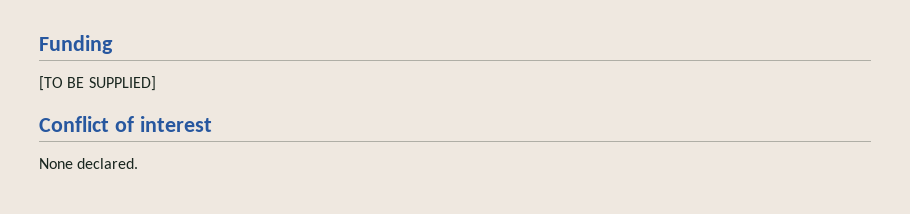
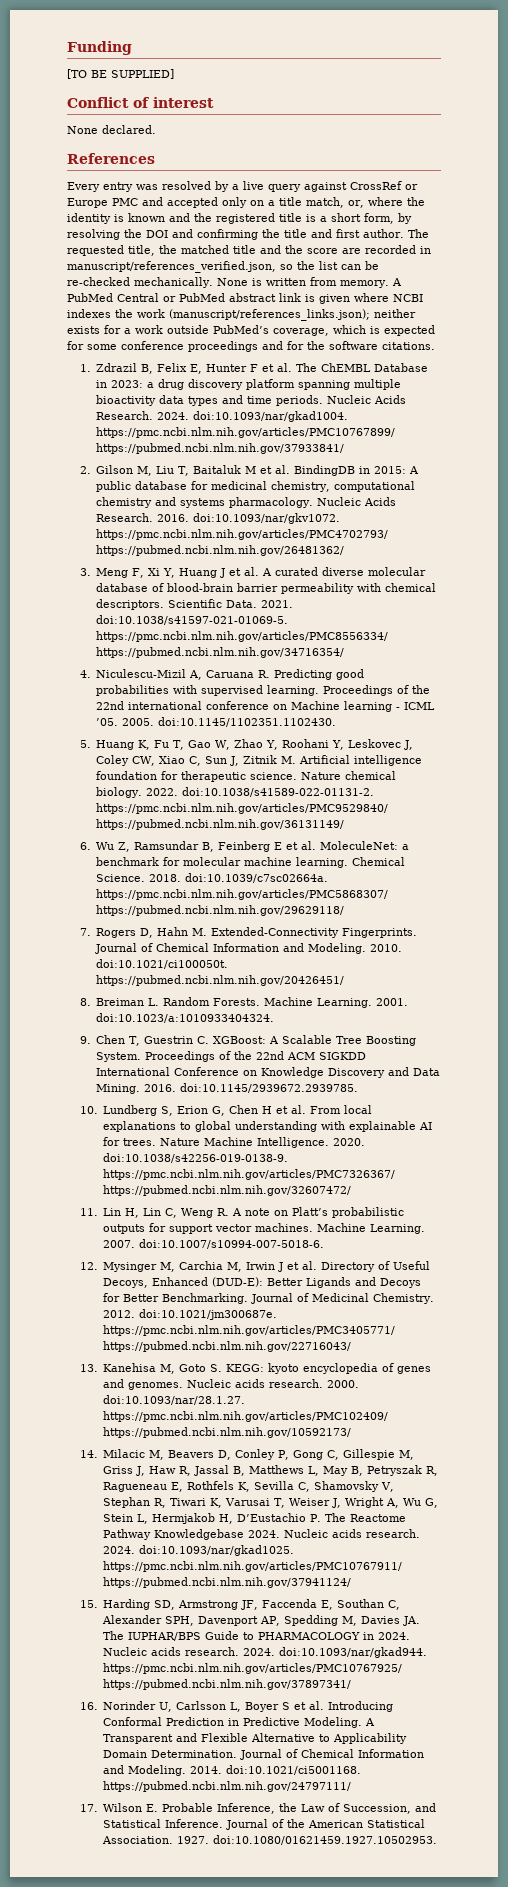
(139, 163) none -> [67,153,155,164] [67,181,418,192] [67,197,425,208] [67,213,412,224] [67,229,429,240] [67,245,431,256] [67,261,379,273] [67,277,402,288] [67,293,423,304] [67,309,416,321] [67,325,435,336] [67,341,435,352] [79,363,429,374] [96,379,402,390] [96,395,407,406] [96,411,349,422] [96,427,396,438] [96,443,345,454] [79,465,420,476] [96,481,416,492] [96,497,397,508] [96,513,341,524] [96,529,389,540] [96,545,345,556] [79,567,427,578] [96,583,437,594] [96,599,294,610] [96,615,289,625] [96,631,389,642] [96,647,345,658] [79,669,365,680] [96,685,431,696] [96,701,436,712] [96,717,337,727] [79,739,413,750] [96,755,423,766] [96,771,397,782] [96,787,375,798] [96,803,389,814] [96,819,345,830] [79,841,410,852] [96,857,406,868] [96,873,329,883] [96,889,389,900] [96,905,345,916] [79,927,418,938] [95,943,403,954] [96,959,229,969] [96,975,345,986] [79,997,409,1008] [96,1013,275,1023] [79,1035,417,1046] [96,1051,367,1062] [96,1067,441,1078] [96,1083,359,1094] [79,1105,373,1116] [103,1121,433,1132] [103,1137,366,1148] [103,1153,289,1163] [103,1169,396,1180] [103,1185,352,1196] [79,1207,405,1218] [103,1223,426,1234] [103,1239,325,1249] [79,1261,431,1272] [103,1277,422,1288] [103,1293,435,1304] [103,1309,278,1320] [103,1325,396,1336] [103,1341,352,1352] [79,1363,432,1374] [103,1379,360,1390] [103,1395,246,1405] [103,1411,389,1422] [103,1427,352,1438] [79,1449,415,1460] [103,1465,439,1476] [103,1481,395,1492] [103,1497,439,1508] [103,1513,407,1524] [103,1529,421,1540] [103,1545,295,1556] [103,1561,403,1572] [103,1577,352,1588] [79,1599,401,1610] [102,1615,421,1626] [103,1631,411,1641] [103,1647,428,1658] [103,1663,403,1674] [103,1679,352,1690] [79,1701,394,1712] [103,1717,376,1728] [103,1733,408,1744] [103,1749,425,1760] [103,1765,362,1776] [103,1781,352,1792] [79,1803,437,1814] [103,1819,426,1830] [102,1835,438,1845] // References // Every entry was resolved by a live query against CrossRef or Europe PMC and accepted only on a title match, or, where the identity is known and the registered title is a short form, by resolving the DOI and confirming the title and first author. The requested title, the matched title and the score are recorded in manuscript/references_verified.json, so the list can be re-checked mechanically. None is written from memory. A PubMed Central or PubMed abstract link is given where NCBI indexes the work (manuscript/references_links.json); neither exists for a work outside PubMed’s coverage, which is expected for some conference proceedings and for the software citations. // 1. Zdrazil B, Felix E, Hunter F et al. The ChEMBL Database in 2023: a drug discovery platform spanning multiple bioactivity data types and time periods. Nucleic Acids Research. 2024. doi:10.1093/nar/gkad1004. https://pmc.ncbi.nlm.nih.gov/articles/PMC10767899/ https://pubmed.ncbi.nlm.nih.gov/37933841/ // 2. Gilson M, Liu T, Baitaluk M et al. BindingDB in 2015: A public database for medicinal chemistry, computational chemistry and systems pharmacology. Nucleic Acids Research. 2016. doi:10.1093/nar/gkv1072. https://pmc.ncbi.nlm.nih.gov/articles/PMC4702793/ https://pubmed.ncbi.nlm.nih.gov/26481362/ // 3. Meng F, Xi Y, Huang J et al. A curated diverse molecular database of blood-brain barrier permeability with chemical descriptors. Scientific Data. 2021. doi:10.1038/s41597-021-01069-5. https://pmc.ncbi.nlm.nih.gov/articles/PMC8556334/ https://pubmed.ncbi.nlm.nih.gov/34716354/ // 4. Niculescu-Mizil A, Caruana R. Predicting good probabilities with supervised learning. Proceedings of the 22nd international conference on Machine learning - ICML ’05. 2005. doi:10.1145/1102351.1102430. // 5. Huang K, Fu T, Gao W, Zhao Y, Roohani Y, Leskovec J, Coley CW, Xiao C, Sun J, Zitnik M. Artificial intelligence foundation for therapeutic science. Nature chemical biology. 2022. doi:10.1038/s41589-022-01131-2. https://pmc.ncbi.nlm.nih.gov/articles/PMC9529840/ https://pubmed.ncbi.nlm.nih.gov/36131149/ // 6. Wu Z, Ramsundar B, Feinberg E et al. MoleculeNet: a benchmark for molecular machine learning. Chemical Science. 2018. doi:10.1039/c7sc02664a. https://pmc.ncbi.nlm.nih.gov/articles/PMC5868307/ https://pubmed.ncbi.nlm.nih.gov/29629118/ // 7. Rogers D, Hahn M. Extended-Connectivity Fingerprints. Journal of Chemical Information and Modeling. 2010. doi:10.1021/ci100050t. https://pubmed.ncbi.nlm.nih.gov/20426451/ // 8. Breiman L. Random Forests. Machine Learning. 2001. doi:10.1023/a:1010933404324. // 9. Chen T, Guestrin C. XGBoost: A Scalable Tree Boosting System. Proceedings of the 22nd ACM SIGKDD International Conference on Knowledge Discovery and Data Mining. 2016. doi:10.1145/2939672.2939785. // 10. Lundberg S, Erion G, Chen H et al. From local explanations to global understanding with explainable AI for trees. Nature Machine Intelligence. 2020. doi:10.1038/s42256-019-0138-9. https://pmc.ncbi.nlm.nih.gov/articles/PMC7326367/ https://pubmed.ncbi.nlm.nih.gov/32607472/ // 11. Lin H, Lin C, Weng R. A note on Platt’s probabilistic outputs for support vector machines. Machine Learning. 2007. doi:10.1007/s10994-007-5018-6. // 12. Mysinger M, Carchia M, Irwin J et al. Directory of Useful Decoys, Enhanced (DUD-E): Better Ligands and Decoys for Better Benchmarking. Journal of Medicinal Chemistry. 2012. doi:10.1021/jm300687e. https://pmc.ncbi.nlm.nih.gov/articles/PMC3405771/ https://pubmed.ncbi.nlm.nih.gov/22716043/ // 13. Kanehisa M, Goto S. KEGG: kyoto encyclopedia of genes and genomes. Nucleic acids research. 2000. doi:10.1093/nar/28.1.27. https://pmc.ncbi.nlm.nih.gov/articles/PMC102409/ https://pubmed.ncbi.nlm.nih.gov/10592173/ // 14. Milacic M, Beavers D, Conley P, Gong C, Gillespie M, Griss J, Haw R, Jassal B, Matthews L, May B, Petryszak R, Ragueneau E, Rothfels K, Sevilla C, Shamovsky V, Stephan R, Tiwari K, Varusai T, Weiser J, Wright A, Wu G, Stein L, Hermjakob H, D’Eustachio P. The Reactome Pathway Knowledgebase 2024. Nucleic acids research. 2024. doi:10.1093/nar/gkad1025. https://pmc.ncbi.nlm.nih.gov/articles/PMC10767911/ https://pubmed.ncbi.nlm.nih.gov/37941124/ // 15. Harding SD, Armstrong JF, Faccenda E, Southan C, Alexander SPH, Davenport AP, Spedding M, Davies JA. The IUPHAR/BPS Guide to PHARMACOLOGY in 2024. Nucleic acids research. 2024. doi:10.1093/nar/gkad944. https://pmc.ncbi.nlm.nih.gov/articles/PMC10767925/ https://pubmed.ncbi.nlm.nih.gov/37897341/ // 16. Norinder U, Carlsson L, Boyer S et al. Introducing Conformal Prediction in Predictive Modeling. A Transparent and Flexible Alternative to Applicability Domain Determination. Journal of Chemical Information and Modeling. 2014. doi:10.1021/ci5001168. https://pubmed.ncbi.nlm.nih.gov/24797111/ // 17. Wilson E. Probable Inference, the Law of Succession, and Statistical Inference. Journal of the American Statistical Association. 1927. doi:10.1080/01621459.1927.10502953.

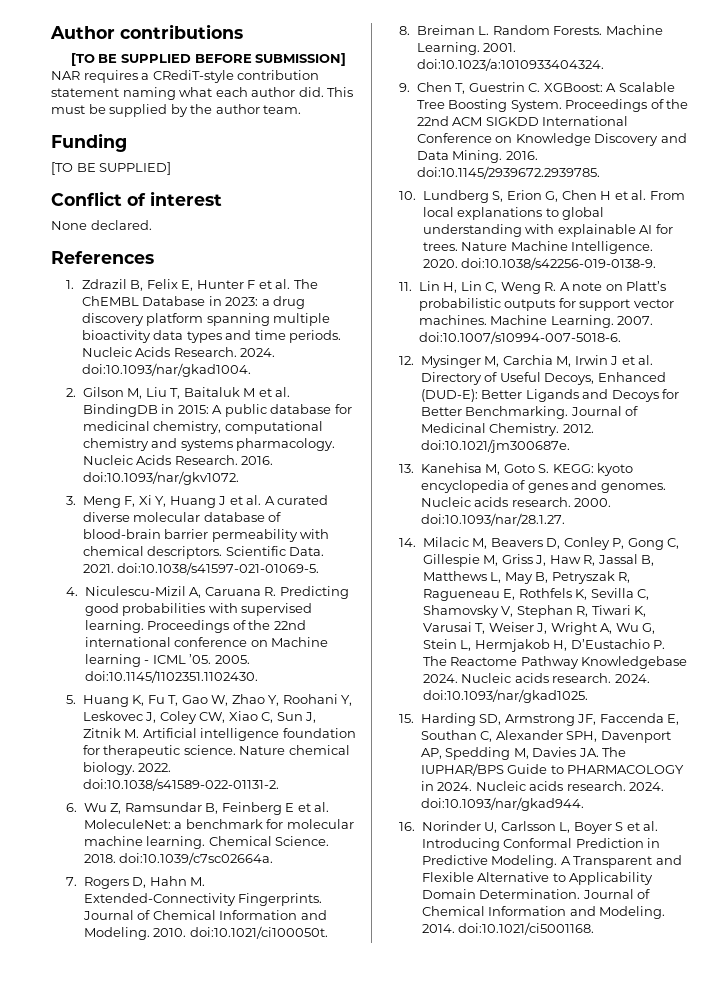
(67, 48) none -> [50,24,243,39] [70,53,347,66] [51,70,320,83] [51,87,354,100] [51,104,302,117] Author contributions // [TO BE SUPPLIED BEFORE SUBMISSION] NAR requires a CRediT-style contribution statement naming what each author did. This must be supplied by the author team. //
[67,181,418,192] [67,197,425,208] [67,213,412,224] [67,229,429,240] [67,245,431,256] [67,261,379,273] [67,277,402,288] [67,293,423,304] [67,309,416,321] [67,325,435,336] [67,341,435,352] // Every entry was resolved by a live query against CrossRef or Europe PMC and accepted only on a title match, or, where the identity is known and the registered title is a short form, by resolving the DOI and confirming the title and first author. The requested title, the matched title and the score are recorded in manuscript/references_verified.json, so the list can be re-checked mechanically. None is written from memory. A PubMed Central or PubMed abstract link is given where NCBI indexes the work (manuscript/references_links.json); neither exists for a work outside PubMed’s coverage, which is expected for some conference proceedings and for the software citations. -> (154, 257) none
[96,427,396,438] [96,443,345,454] https://pmc.ncbi.nlm.nih.gov/articles/PMC10767899/ https://pubmed.ncbi.nlm.nih.gov/37933841/ -> (251, 370) none
[96,529,389,540] [96,545,345,556] https://pmc.ncbi.nlm.nih.gov/articles/PMC4702793/ https://pubmed.ncbi.nlm.nih.gov/26481362/ -> (239, 478) none
[96,631,389,642] [96,647,345,658] https://pmc.ncbi.nlm.nih.gov/articles/PMC8556334/ https://pubmed.ncbi.nlm.nih.gov/34716354/ -> (320, 568) none
[96,803,389,814] [96,819,345,830] https://pmc.ncbi.nlm.nih.gov/articles/PMC9529840/ https://pubmed.ncbi.nlm.nih.gov/36131149/ -> (279, 784) none
[96,889,389,900] [96,905,345,916] https://pmc.ncbi.nlm.nih.gov/articles/PMC5868307/ https://pubmed.ncbi.nlm.nih.gov/29629118/ -> (274, 858) none
[96,975,345,986] https://pubmed.ncbi.nlm.nih.gov/20426451/ -> (328, 932) none
[103,1169,396,1180] [103,1185,352,1196] https://pmc.ncbi.nlm.nih.gov/articles/PMC7326367/ https://pubmed.ncbi.nlm.nih.gov/32607472/ -> (657, 263) none
[103,1325,396,1336] [103,1341,352,1352] https://pmc.ncbi.nlm.nih.gov/articles/PMC3405771/ https://pubmed.ncbi.nlm.nih.gov/22716043/ -> (570, 446) none
[103,1411,389,1422] [103,1427,352,1438] https://pmc.ncbi.nlm.nih.gov/articles/PMC102409/ https://pubmed.ncbi.nlm.nih.gov/10592173/ -> (565, 519) none
[103,1561,403,1572] [103,1577,352,1588] https://pmc.ncbi.nlm.nih.gov/articles/PMC10767911/ https://pubmed.ncbi.nlm.nih.gov/37941124/ -> (588, 696) none
[103,1663,403,1674] [103,1679,352,1690] https://pmc.ncbi.nlm.nih.gov/articles/PMC10767925/ https://pubmed.ncbi.nlm.nih.gov/37897341/ -> (584, 804) none
[103,1781,352,1792] [79,1803,437,1814] [103,1819,426,1830] [102,1835,438,1845] https://pubmed.ncbi.nlm.nih.gov/24797111/ // 17. Wilson E. Probable Inference, the Law of Succession, and Statistical Inference. Journal of the American Statistical Association. 1927. doi:10.1080/01621459.1927.10502953. -> (595, 928) none

